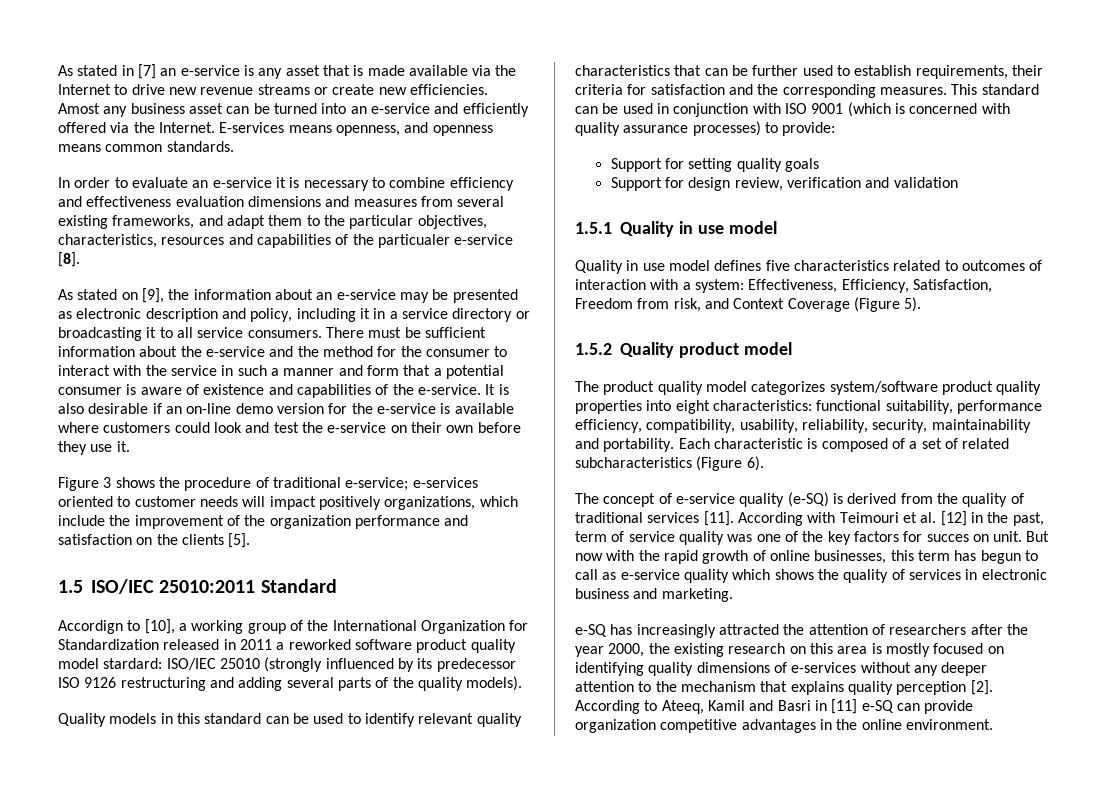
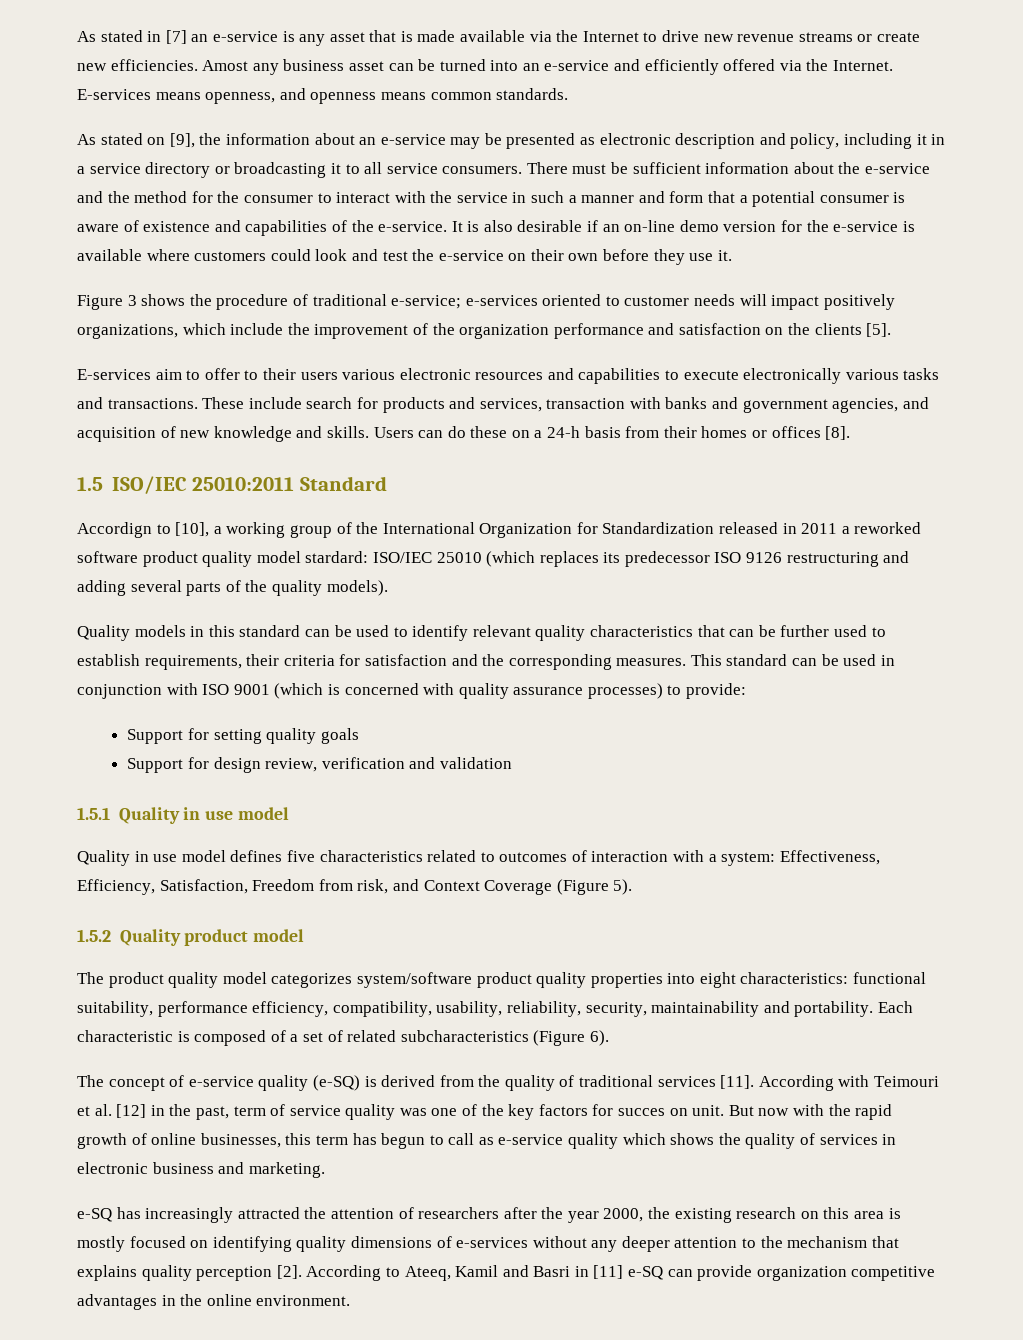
[58,177,514,191] [58,196,505,207] [58,215,487,229] [58,234,514,248] [58,252,80,267] // In order to evaluate an e-service it is necessary to combine efficiency and effectiveness evaluation dimensions and measures from several existing frameworks, and adapt them to the particular objectives, characteristics, resources and capabilities of the particualer e-service [8]. -> (569, 94) none
(251, 540) none -> [77,368,940,384] [77,397,929,413] [77,426,851,442] // E-services aim to offer to their users various electronic resources and capabilities to execute electronically various tasks and transactions. These include search for products and services, transaction with banks and government agencies, and acquisition of new knowledge and skills. Users can do these on a 24-h basis from their homes or offices [8].
[264,657,414,672] (strongly influenced by -> [486,551,599,567] (which replaces

